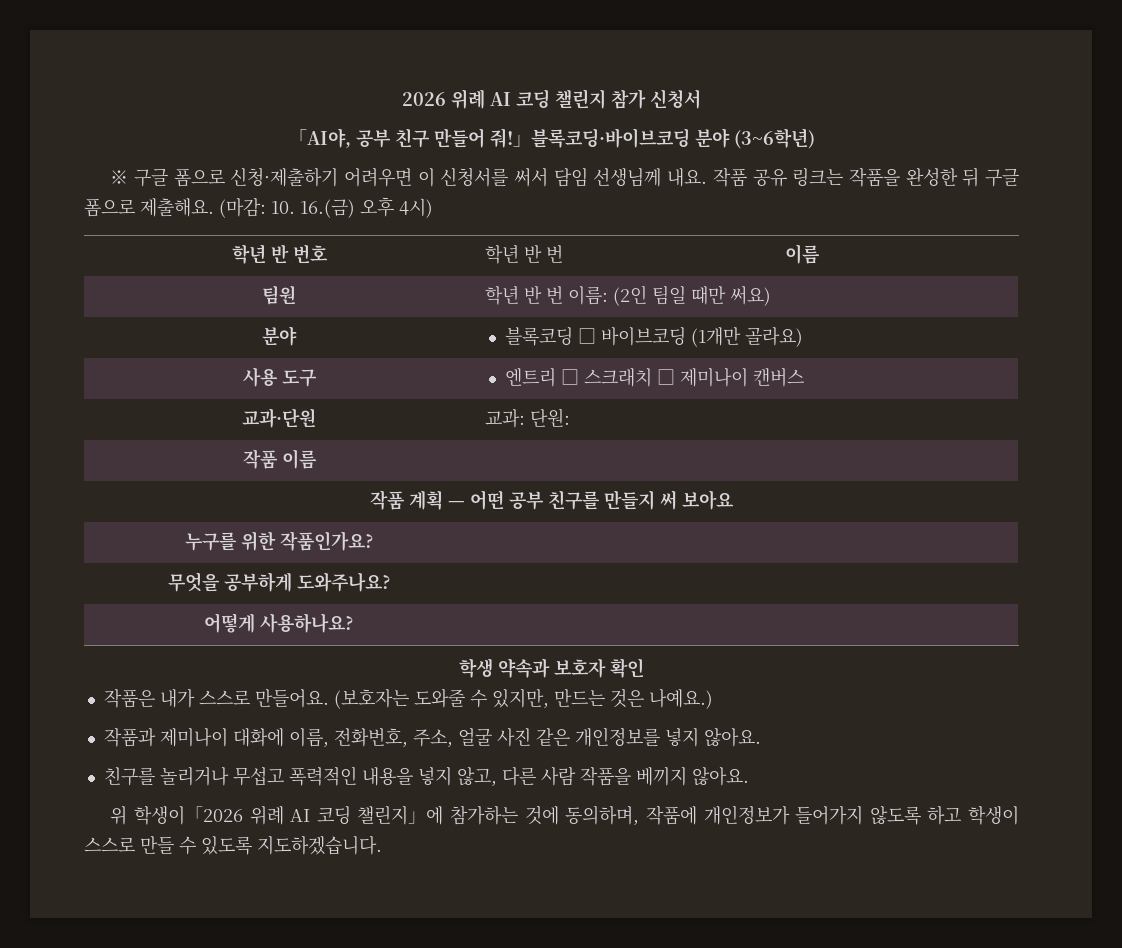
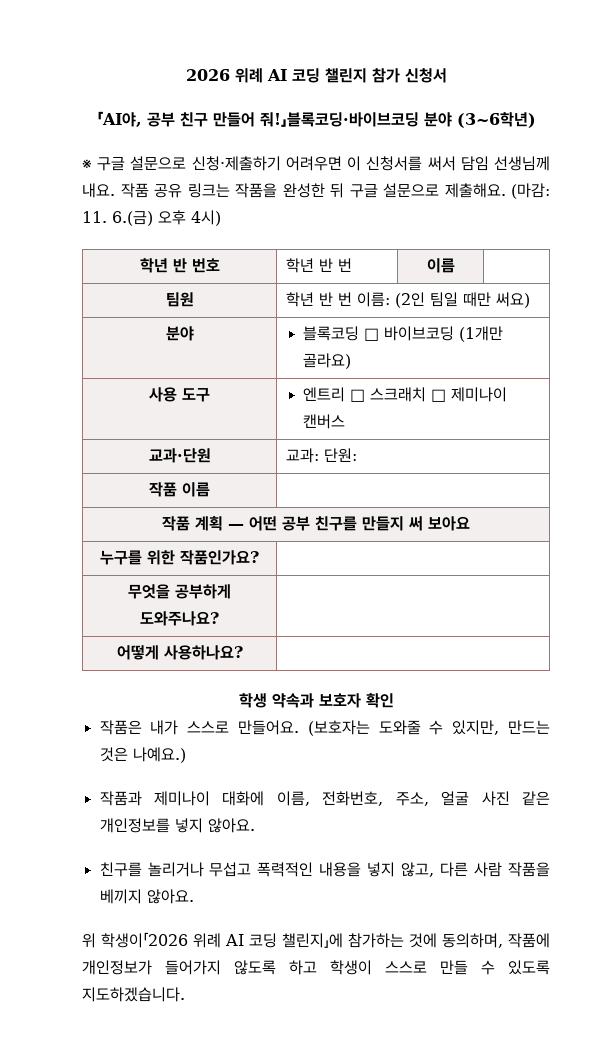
[173,168,225,187] 폼으로 -> [130,156,187,171] 설문으로
[84,198,135,217] 폼으로 -> [383,183,439,198] 설문으로
[271,199,355,218] 10. 16.(금) -> [82,211,153,226] 11. 6.(금)

